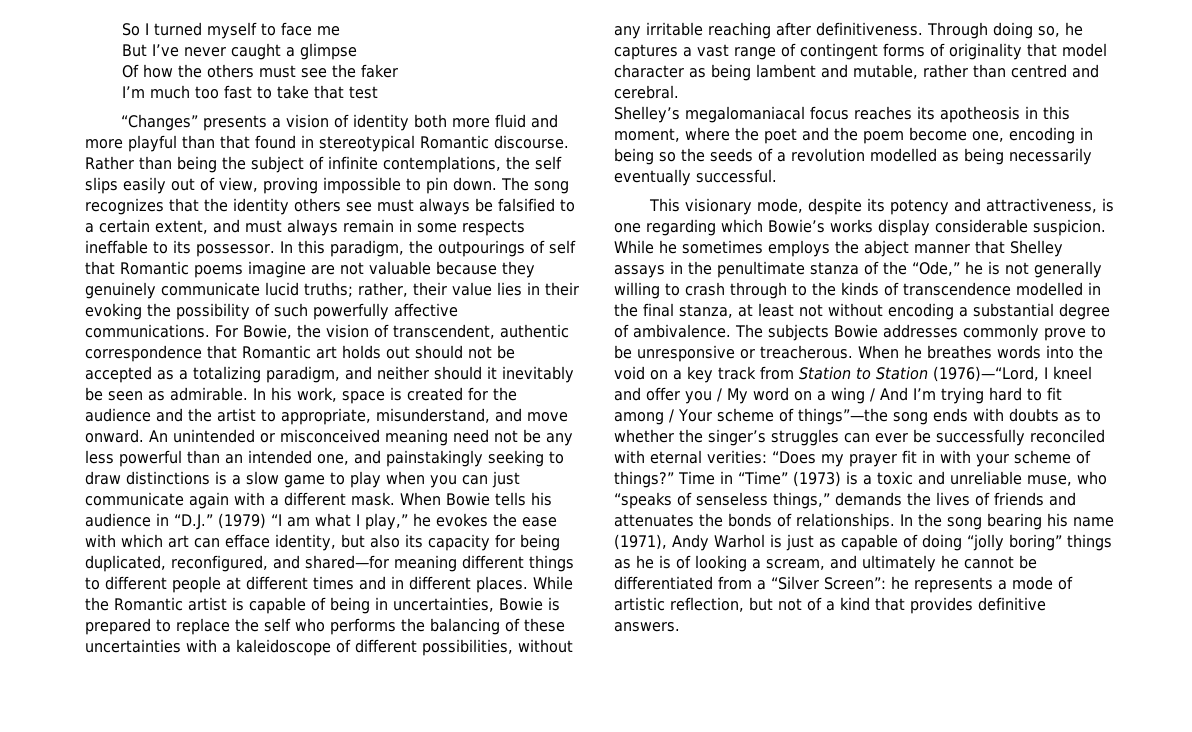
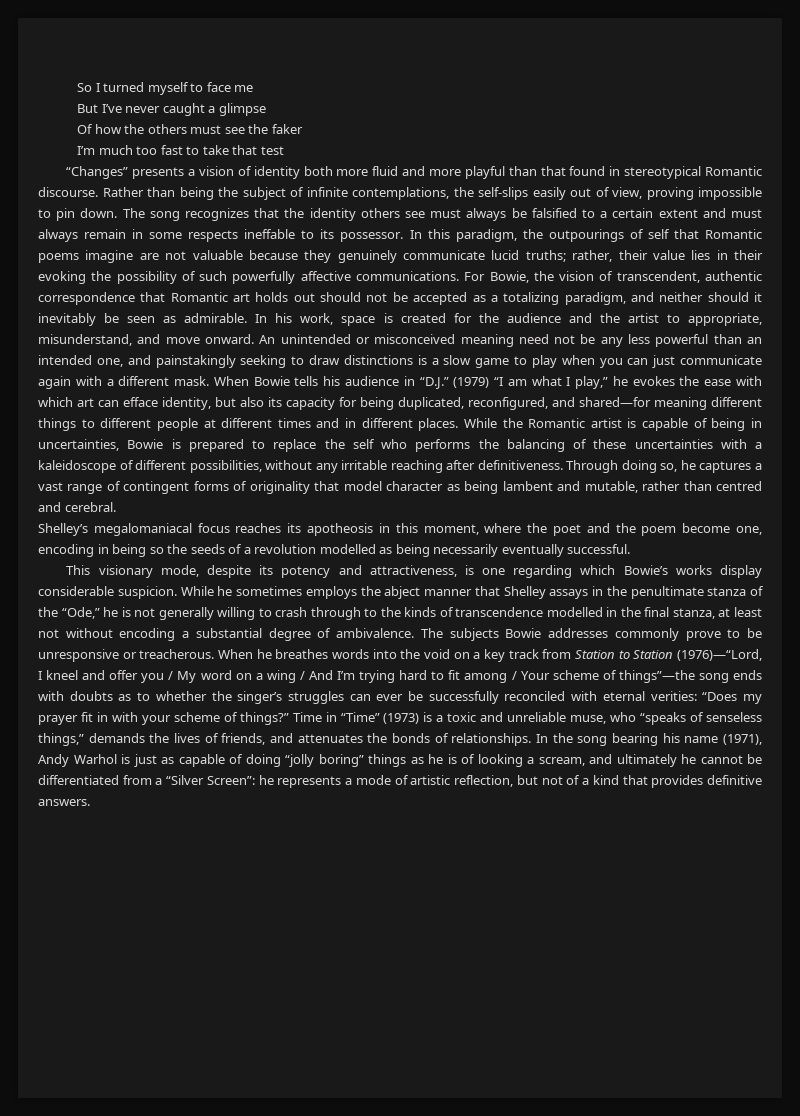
[535,156,562,170] [85,177,118,194] self slips -> [478,187,528,200] self-slips
[155,220,208,234] extent, -> [658,209,698,218] extent
[994,492,1044,506] friends -> [221,733,266,745] friends,

